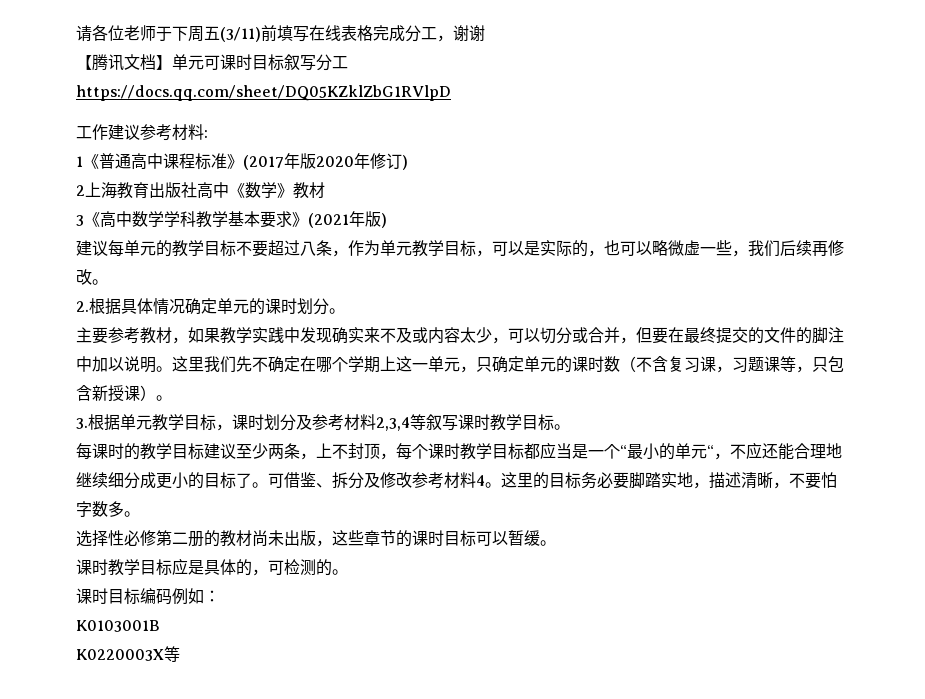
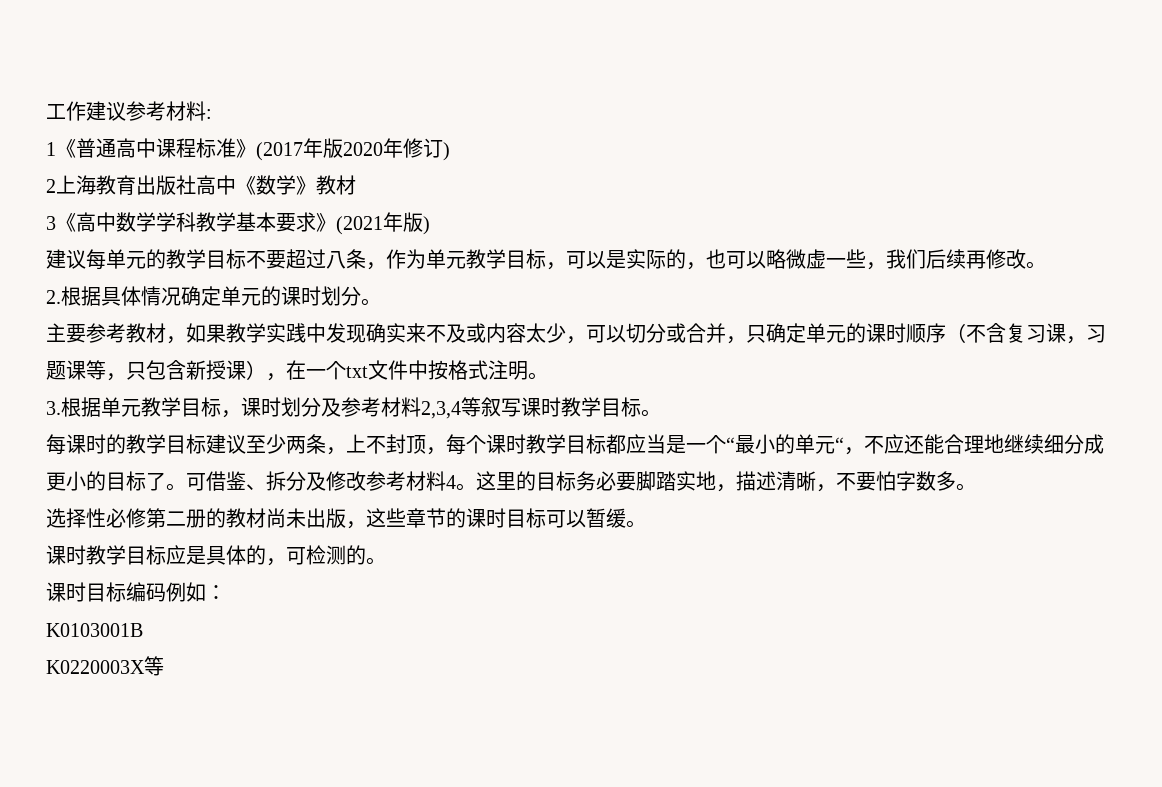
[76,25,485,42] [76,54,348,71] [76,85,451,101] 请各位老师于下周五(3/11)前填写在线表格完成分工，谢谢 // 【腾讯文档】单元可课时目标叙写分工 // https://docs.qq.com/sheet/DQ05KZklZbG1RVlpD // -> (46, 111) none
[636,327,844,344] [76,356,476,373] 但要在最终提交的文件的脚注中加以说明。这里我们先不确定在哪个学期上这一单元， -> (746, 340) none
[604,356,620,372] 数 -> [906,323,946,343] 顺序
(156, 393) none -> [266,360,528,381] ，在一个txt文件中按格式注明

